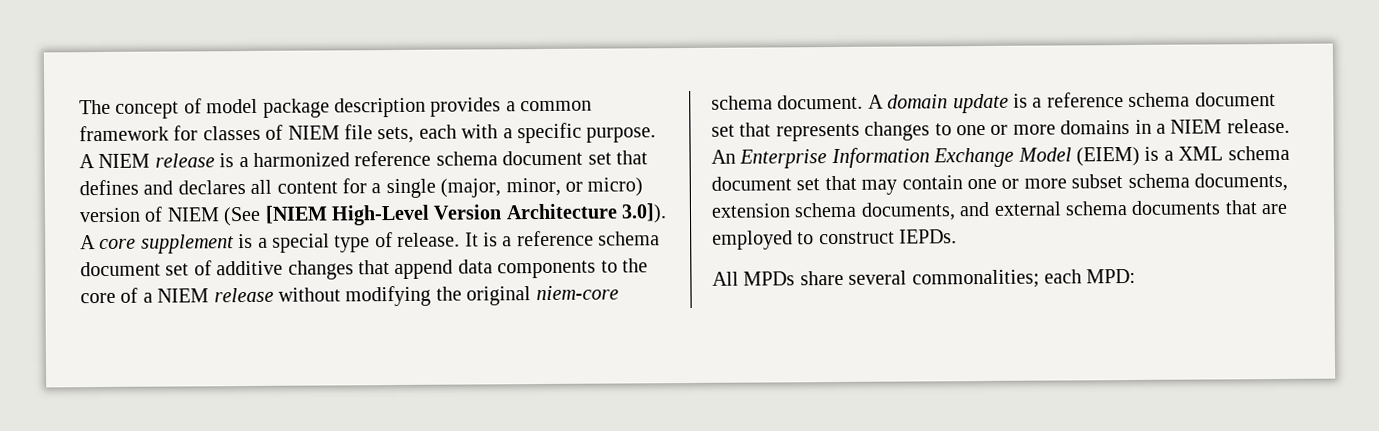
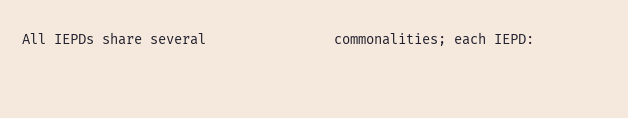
[79,97,593,119] [79,122,657,144] [79,150,648,169] [79,177,644,199] [79,203,668,227] [80,230,661,254] [80,258,648,280] [80,285,619,307] [711,92,1276,114] [711,118,1290,142] [711,145,1290,169] [711,172,1288,195] [711,200,1289,221] [712,229,958,250] [712,271,796,286] The concept of model package description provides a common framework for classes of NIEM file sets, each with a specific purpose. A NIEM release is a harmonized reference schema document set that defines and declares all content for a single (major, minor, or micro) version of NIEM (See [NIEM High-Level Version Architecture 3.0]). A core supplement is a special type of release. It is a reference schema document set of additive changes that append data components to the core of a NIEM release without modifying the original niem-core schema document. A domain update is a reference schema document set that represents changes to one or more domains in a NIEM release. An Enterprise Information Exchange Model (EIEM) is a XML schema document set that may contain one or more subset schema documents, extension schema documents, and external schema documents that are employed to construct IEPDs. // All MPDs -> [22,33,94,44] All IEPDs
[1086,268,1137,284] MPD: -> [494,34,534,44] IEPD:

